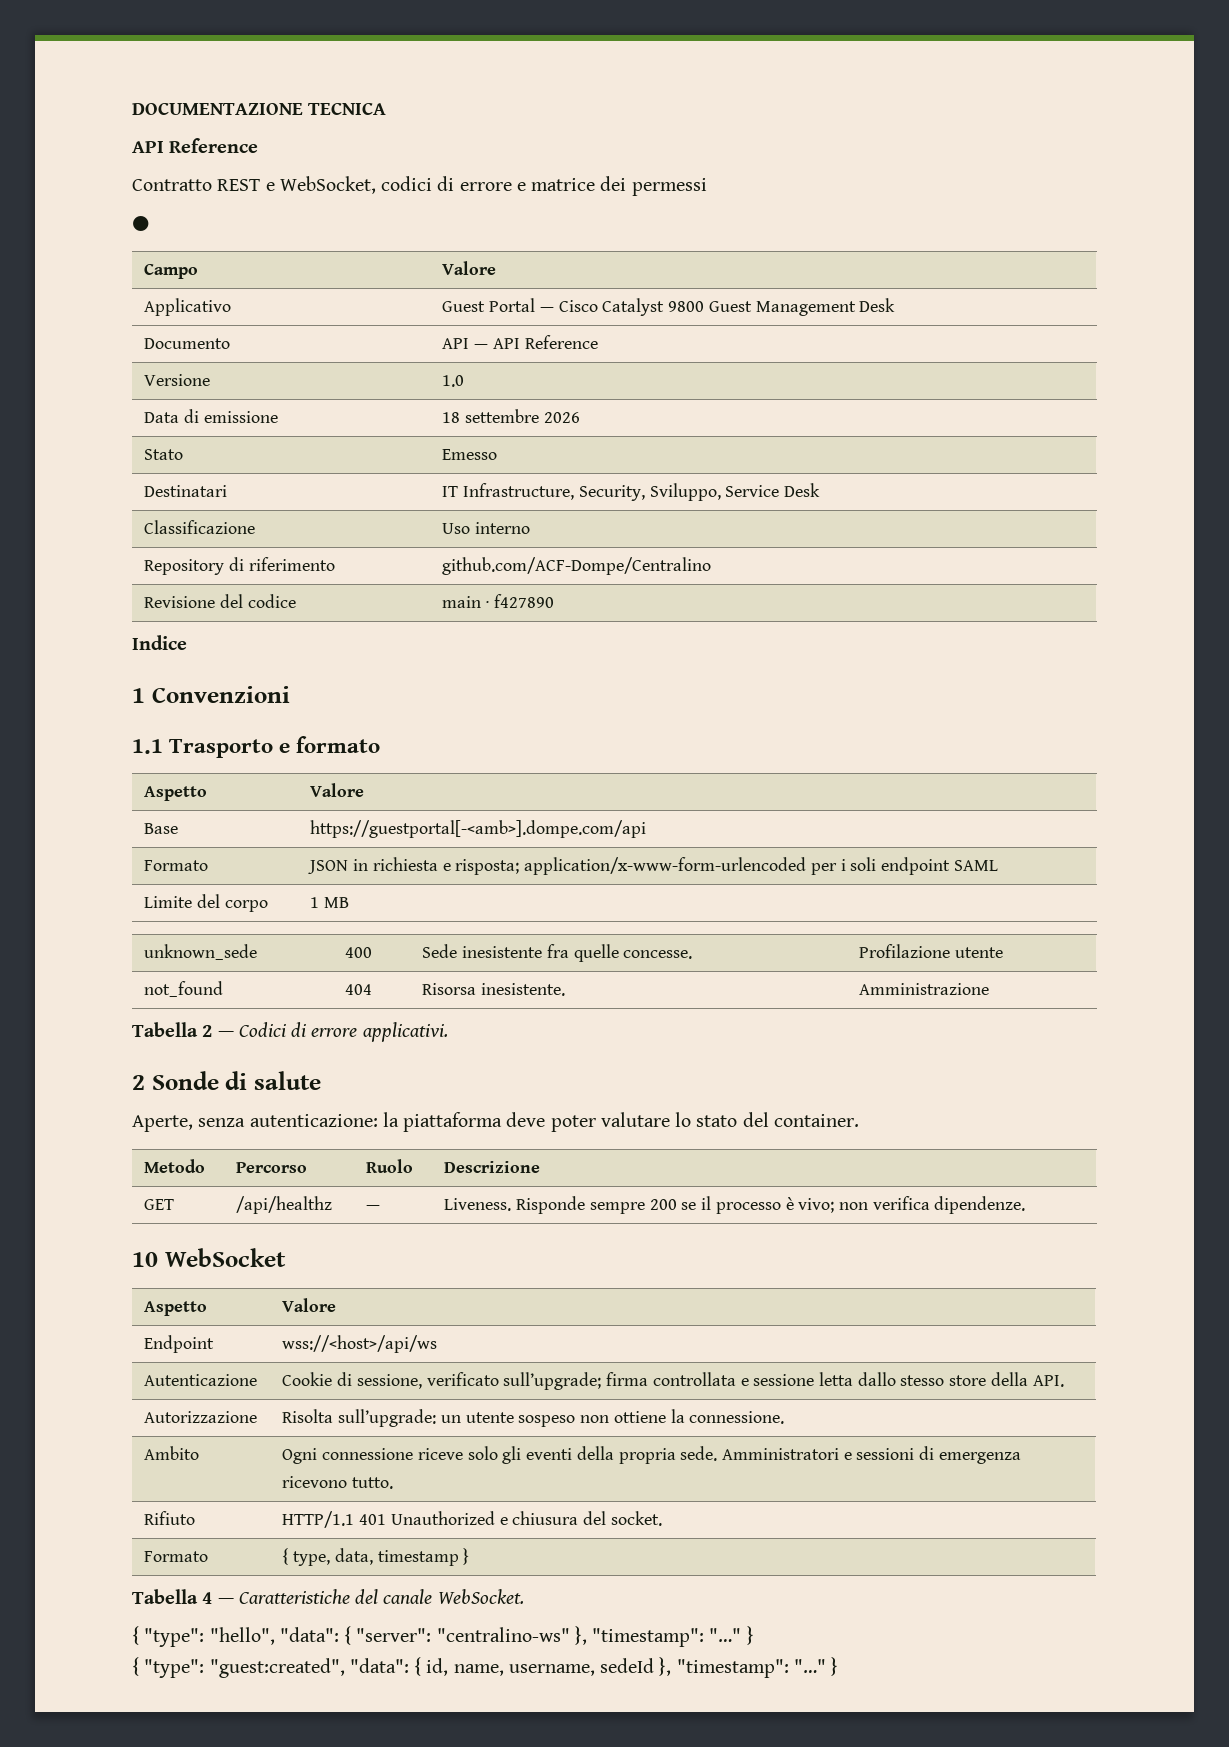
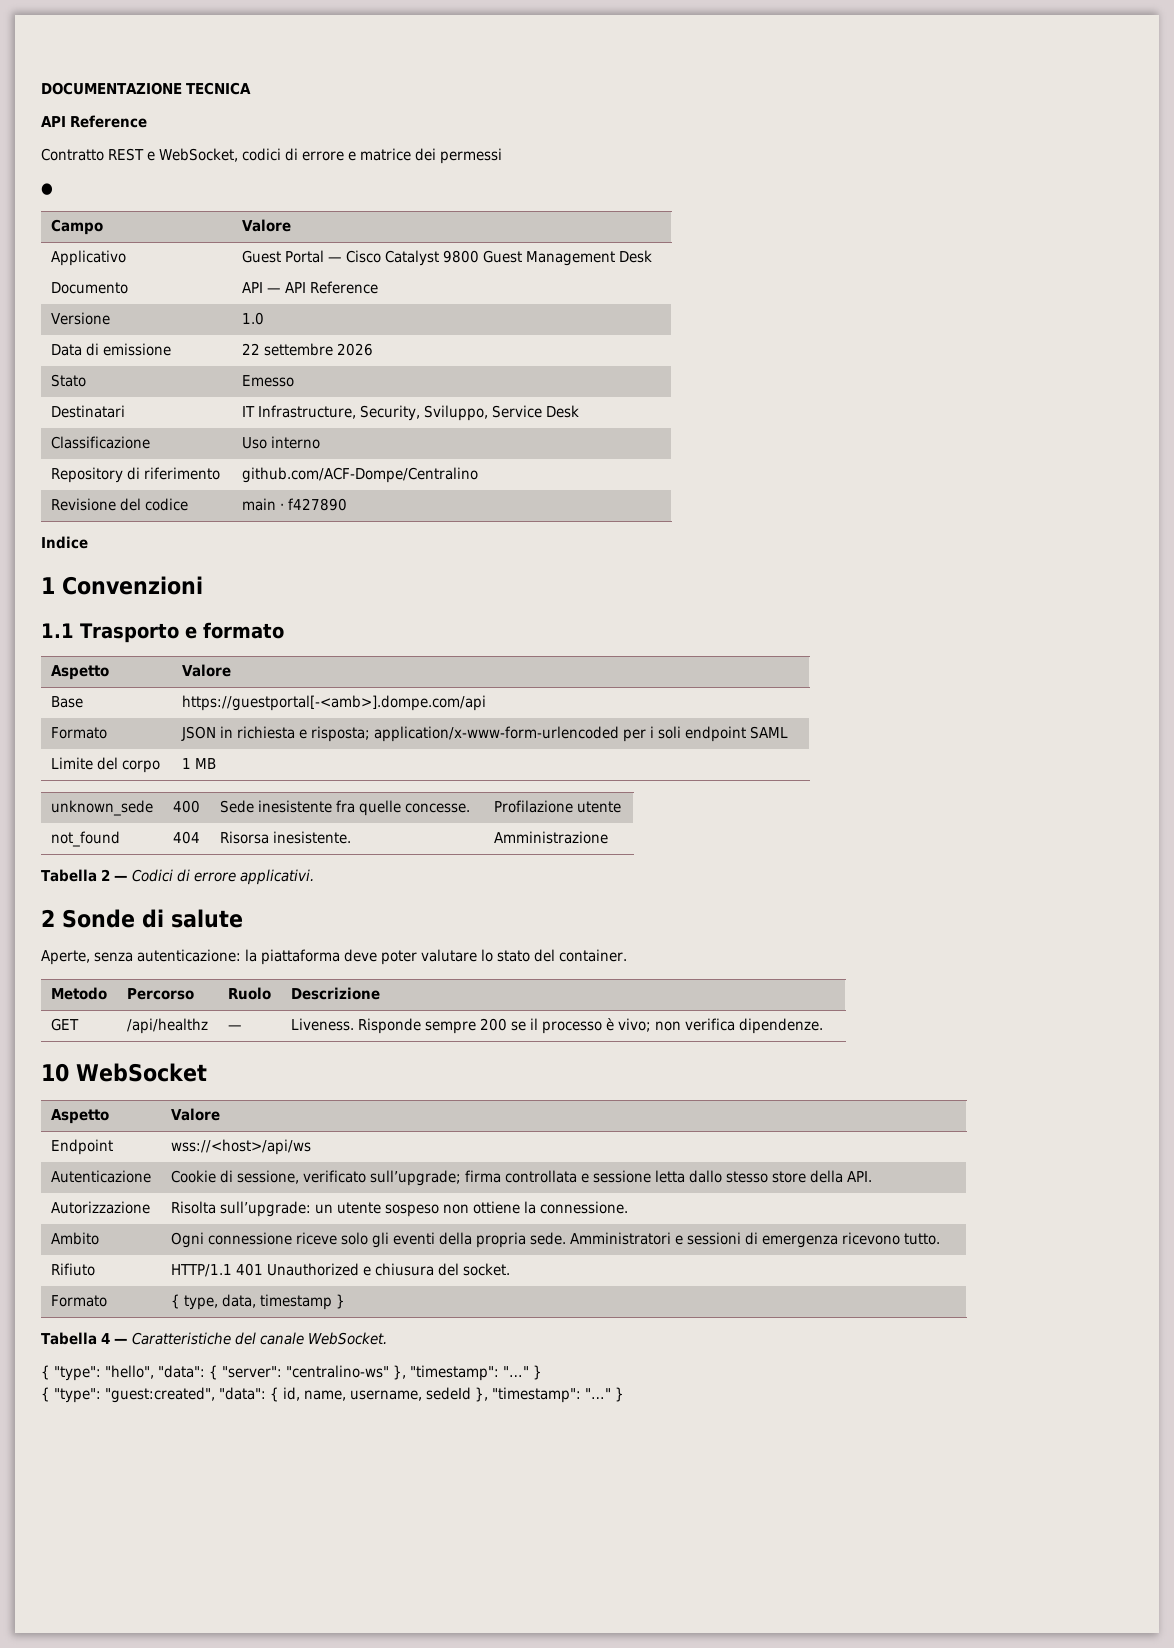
[442,412,461,423] 18 -> [241,343,260,355] 22

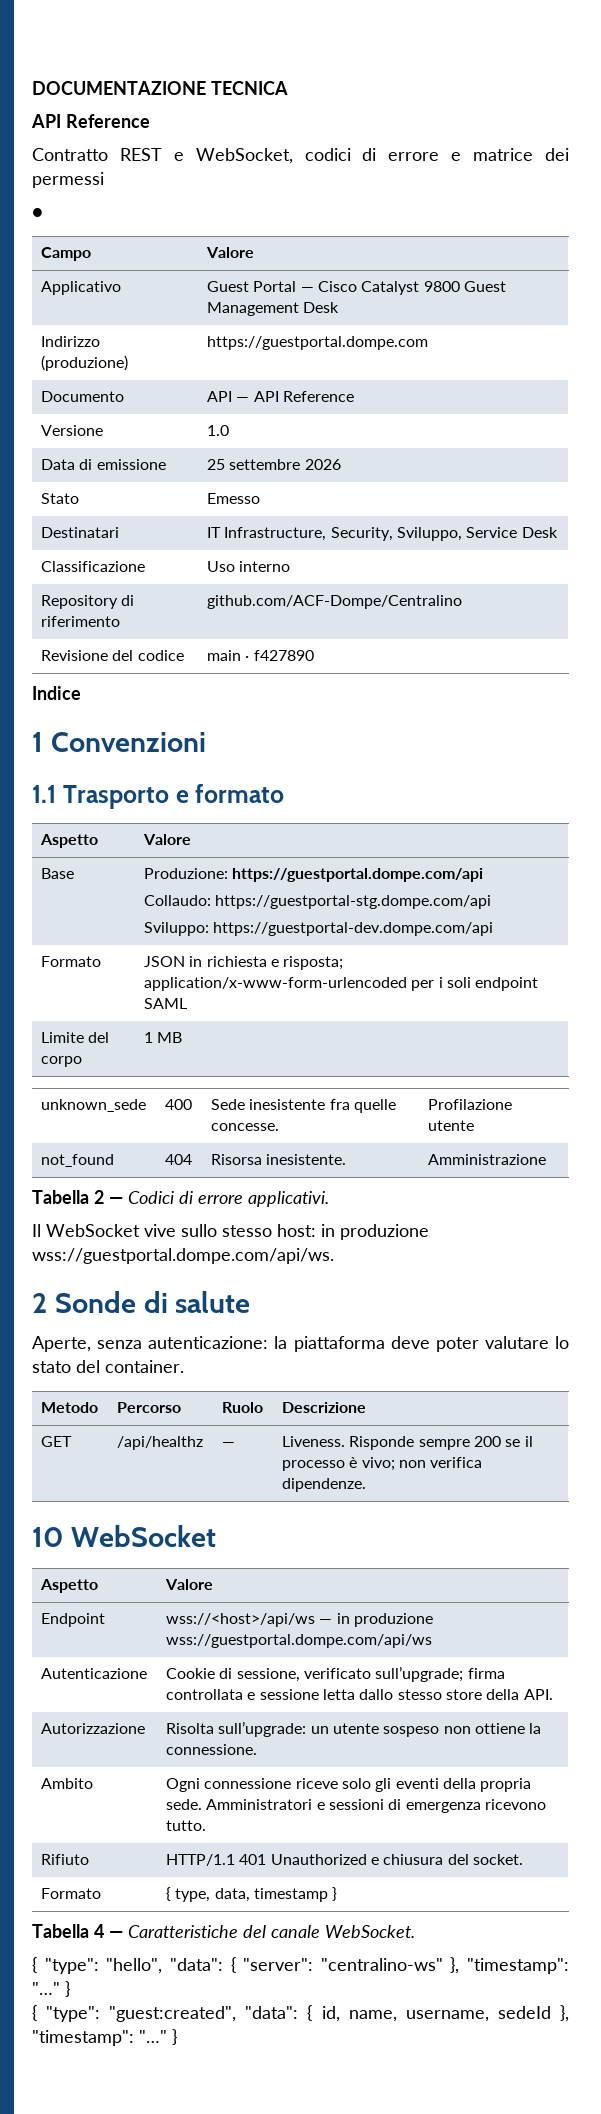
(652, 256) none -> [41,336,101,347] [41,355,129,371] [207,336,429,350] // Indirizzo (produzione) | https://guestportal.dompe.com
[241,343,260,355] 22 -> [207,459,226,470] 25
[181,695,486,711] https://guestportal[-<amb>].dompe.com/api -> [144,868,484,882] [144,895,492,909] [144,922,494,936] Produzione: https://guestportal.dompe.com/api // Collaudo: https://guestportal-stg.dompe.com/api // Sviluppo: https://guestportal-dev.dompe.com/api
(314, 877) none -> [32,1224,429,1240] [32,1248,334,1264] // Il WebSocket vive sullo stesso host: in produzione wss://guestportal.dompe.com/api/ws.
(311, 1147) none -> [319,1613,434,1627] [166,1634,433,1648] — in produzione wss://guestportal.dompe.com/api/ws

